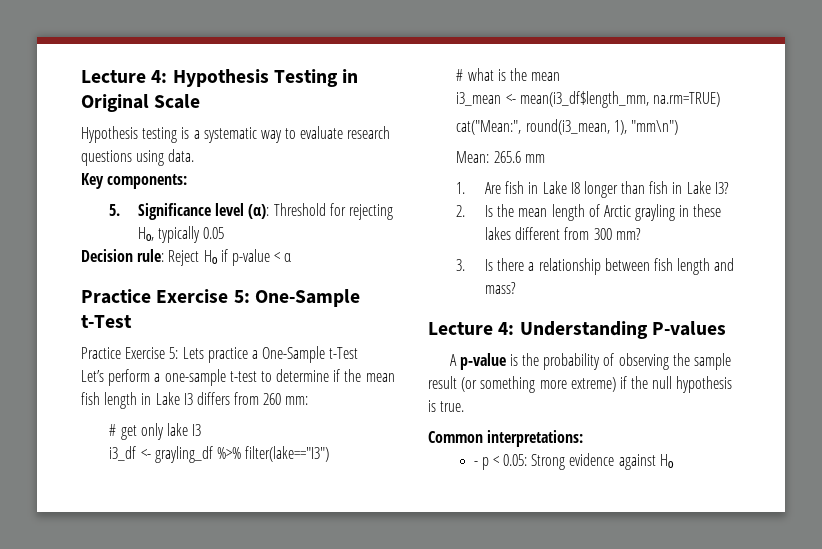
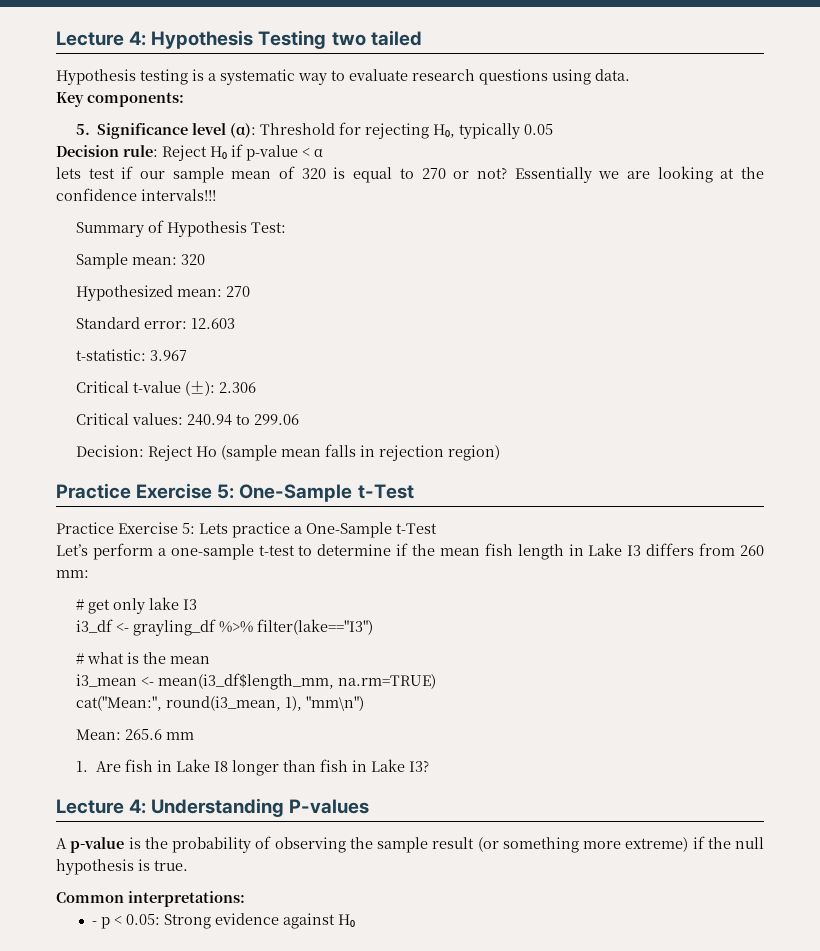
[342,69,359,83] [81,94,201,112] in Original Scale -> [331,30,422,46] two tailed
(292, 257) none -> [56,166,765,183] [56,188,216,201] [75,220,286,237] [75,253,205,269] [75,285,250,301] [75,317,235,329] [75,349,187,361] [75,381,256,396] [75,413,299,426] [75,444,500,461] // lets test if our sample mean of 320 is equal to 270 or not? Essentially we are looking at the confidence intervals!!! // Summary of Hypothesis Test: // Sample mean: 320 // Hypothesized mean: 270 // Standard error: 12.603 // t-statistic: 3.967 // Critical t-value (±): 2.306 // Critical values: 240.94 to 299.06 // Decision: Reject Ho (sample mean falls in rejection region)
[456,204,722,221] [484,227,641,240] [456,258,735,275] [484,282,516,294] // 2. Is the mean length of Arctic grayling in these lakes different from 300 mm? // 3. Is there a relationship between fish length and mass? -> (429, 766) none

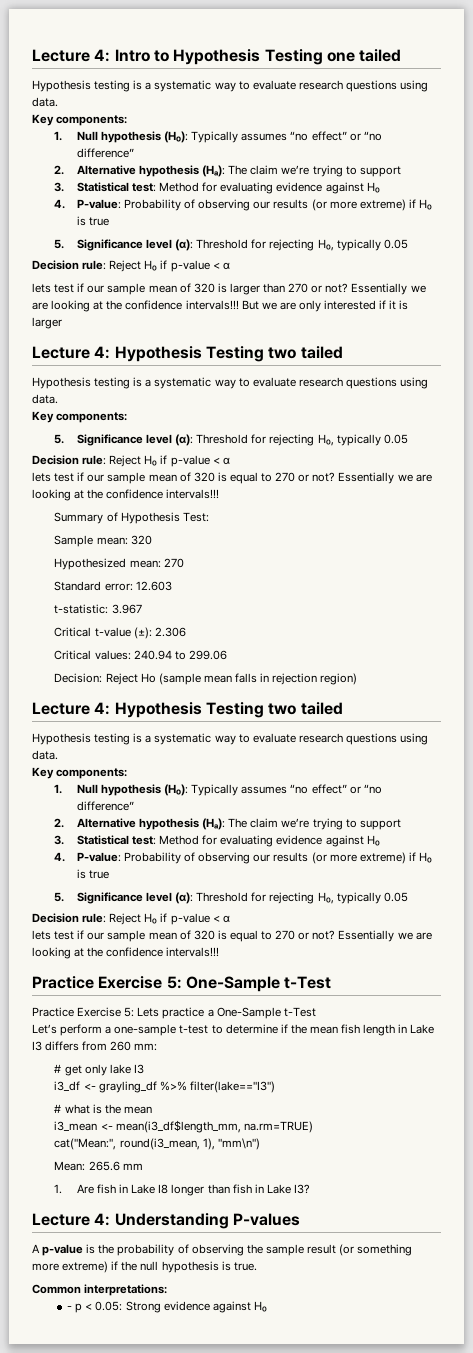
[56,31,147,46] Lecture 4: -> [32,49,402,65] [32,80,429,92] [32,97,58,107] [32,114,128,126] [54,131,382,143] [76,148,134,158] [54,165,401,177] [54,182,380,194] [54,199,432,211] [76,216,109,226] [54,239,408,251] [32,260,230,272] [32,283,426,295] [32,300,409,312] [32,317,62,329] [32,346,111,359] Lecture 4: Intro to Hypothesis Testing one tailed // Hypothesis testing is a systematic way to evaluate research questions using data. // Key components: // 1. Null hypothesis (H₀): Typically assumes “no effect” or “no difference” // 2. Alternative hypothesis (Hₐ): The claim we’re trying to support // 3. Statistical test: Method for evaluating evidence against H₀ // 4. P-value: Probability of observing our results (or more extreme) if H₀ is true // 5. Significance level (α): Threshold for rejecting H₀, typically 0.05 // Decision rule: Reject H₀ if p-value < α // lets test if our sample mean of 320 is larger than 270 or not? Essentially we are looking at the confidence intervals!!! But we are only interested if it is larger // Lecture 4:
(500, 453) none -> [32,702,343,718] [32,733,429,745] [32,750,58,760] [32,767,128,779] [54,784,382,796] [76,801,134,811] [54,818,401,830] [54,835,380,847] [54,852,432,864] [76,869,109,879] [54,892,408,904] [32,913,230,925] [32,930,432,942] [32,947,220,959] // Lecture 4: Hypothesis Testing two tailed // Hypothesis testing is a systematic way to evaluate research questions using data. // Key components: // 1. Null hypothesis (H₀): Typically assumes “no effect” or “no difference” // 2. Alternative hypothesis (Hₐ): The claim we’re trying to support // 3. Statistical test: Method for evaluating evidence against H₀ // 4. P-value: Probability of observing our results (or more extreme) if H₀ is true // 5. Significance level (α): Threshold for rejecting H₀, typically 0.05 // Decision rule: Reject H₀ if p-value < α // lets test if our sample mean of 320 is equal to 270 or not? Essentially we are looking at the confidence intervals!!!

